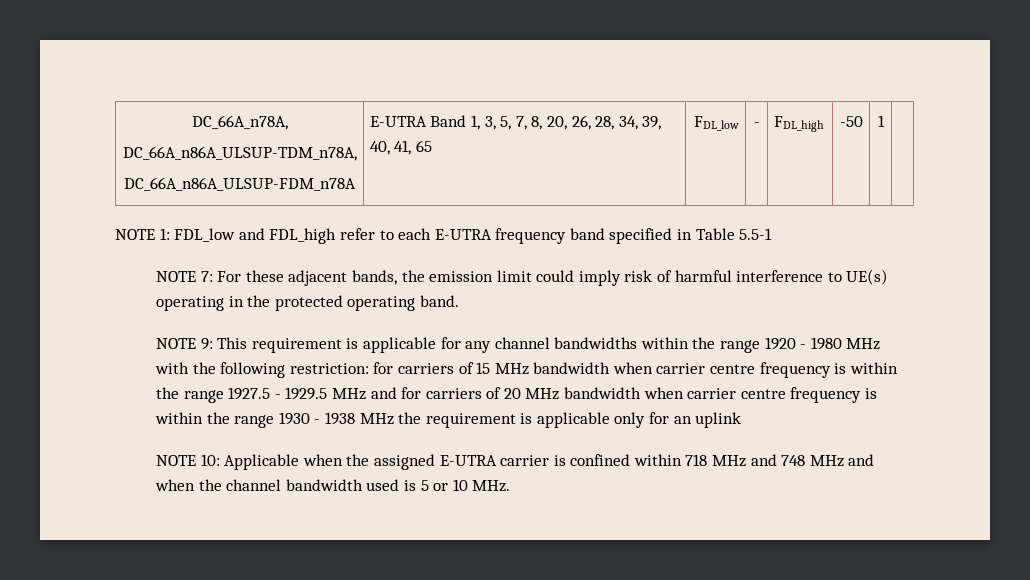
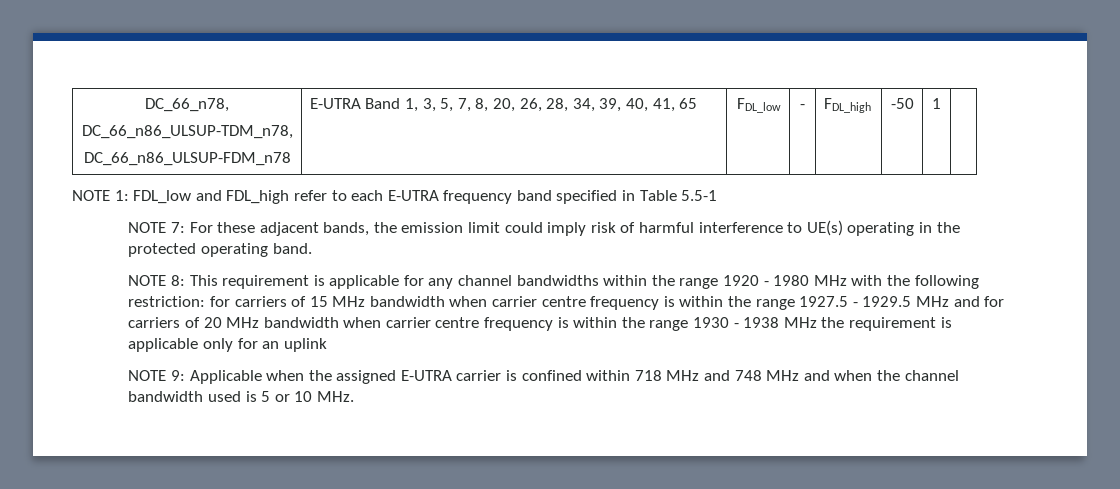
[191,115,288,130] [122,146,357,161] [124,177,356,191] DC_66A_n78A, // DC_66A_n86A_ULSUP-TDM_n78A, // DC_66A_n86A_ULSUP-FDM_n78A -> [145,98,229,112] [81,125,293,139] [83,152,291,166] DC_66_n78, // DC_66_n86_ULSUP-TDM_n78, // DC_66_n86_ULSUP-FDM_n78
[200,338,213,350] 9: -> [170,275,185,286] 8:
[200,454,220,466] 10: -> [170,370,185,381] 9:

